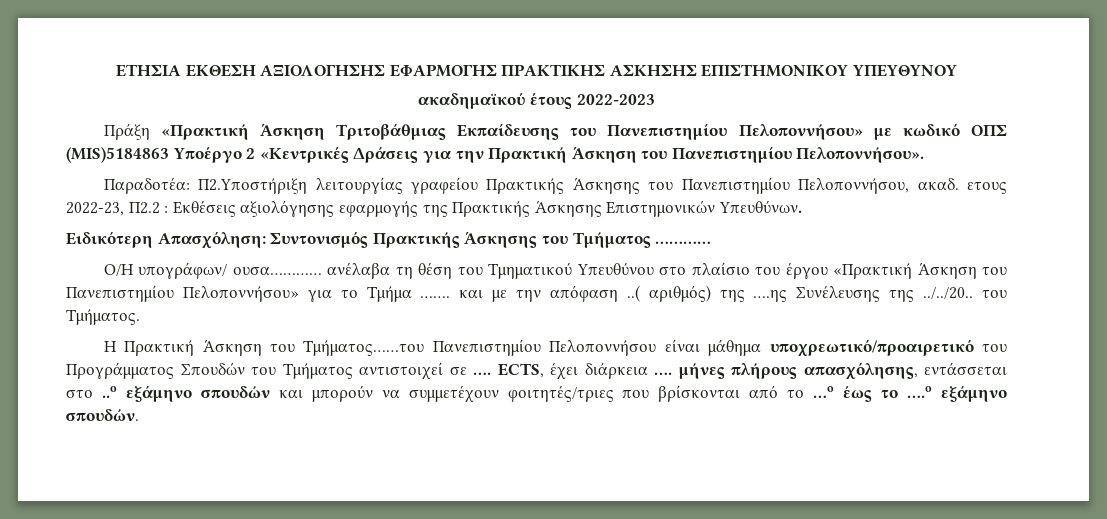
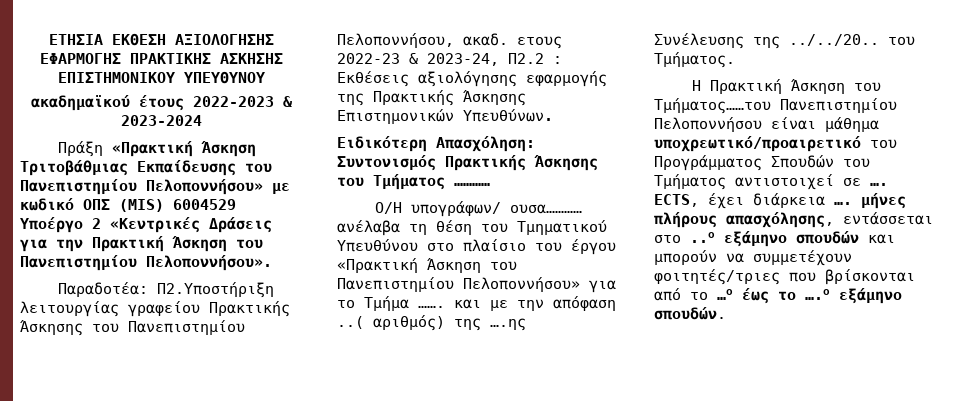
(655, 99) none -> [283,96,293,107] [121,115,202,126] & 2023-2024
[66,147,169,163] (MIS)5184863 -> [119,199,236,212] (MIS) 6004529
[66,202,124,216] 2022-23, -> [337,53,499,66] 2022-23 & 2023-24,

